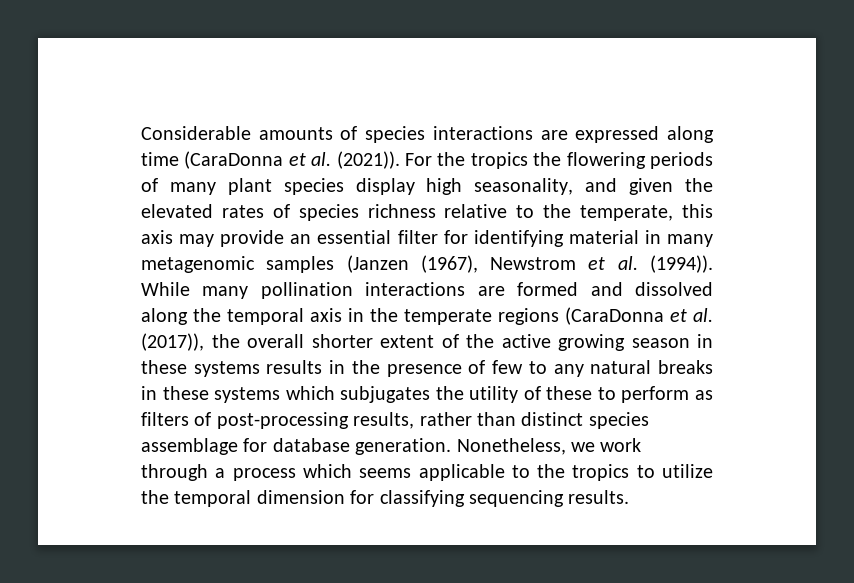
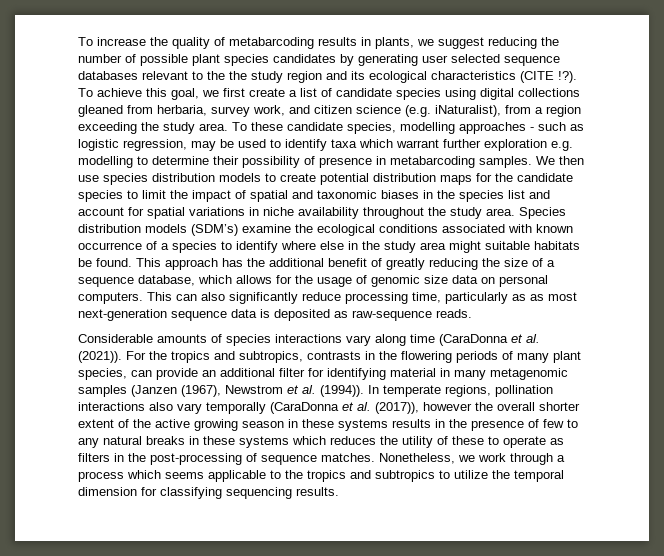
(141, 133) none -> [78,37,559,49] [78,54,560,66] [78,71,577,83] [78,88,580,100] [78,105,581,117] [78,122,584,134] [78,139,573,151] [78,156,584,168] [78,173,573,185] [78,190,550,202] [78,207,566,219] [78,224,573,236] [78,241,580,253] [78,258,555,270] [78,275,548,287] [78,292,577,304] [78,309,472,321] To increase the quality of metabarcoding results in plants, we suggest reducing the number of possible plant species candidates by generating user selected sequence databases relevant to the the study region and its ecological characteristics (CITE !?). To achieve this goal, we first create a list of candidate species using digital collections gleaned from herbaria, survey work, and citizen science (e.g. iNaturalist), from a region exceeding the study area. To these candidate species, modelling approaches - such as logistic regression, may be used to identify taxa which warrant further exploration e.g. modelling to determine their possibility of presence in metabarcoding samples. We then use species distribution models to create potential distribution maps for the candidate species to limit the impact of spatial and taxonomic biases in the species list and account for spatial variations in niche availability throughout the study area. Species distribution models (SDM’s) examine the ecological conditions associated with known occurrence of a species to identify where else in the study area might suitable habitats be found. This approach has the additional benefit of greatly reducing the size of a sequence database, which allows for the usage of genomic size data on personal computers. This can also significantly reduce processing time, particularly as as most next-generation sequence data is deposited as raw-sequence reads. //
[540,126,660,143] are expressed -> [346,335,371,346] vary
(528, 160) none -> [214,351,375,363] and subtropics, contrasts in
[283,178,714,195] [141,204,714,221] [141,230,215,247] species display high seasonality, and given the elevated rates of species richness relative to the temperate, this axis may -> [78,368,152,380] species, can
[317,230,392,244] essential -> [220,368,275,377] additional
[141,282,713,299] [141,308,559,325] While many pollination interactions are formed and dissolved along the temporal axis in the temperate regions -> [368,385,553,397] [78,402,266,414] In temperate regions, pollination interactions also vary temporally
(204, 342) none -> [423,402,472,411] however
[340,386,431,403] subjugates -> [330,436,376,445] reduces
[621,386,690,403] perform -> [503,436,546,448] operate
[194,412,649,429] [141,438,452,455] of post-processing results, rather than distinct species assemblage for database generation. -> [114,453,375,465] in the post-processing of sequence matches.
(630, 472) none -> [350,470,435,482] and subtropics

